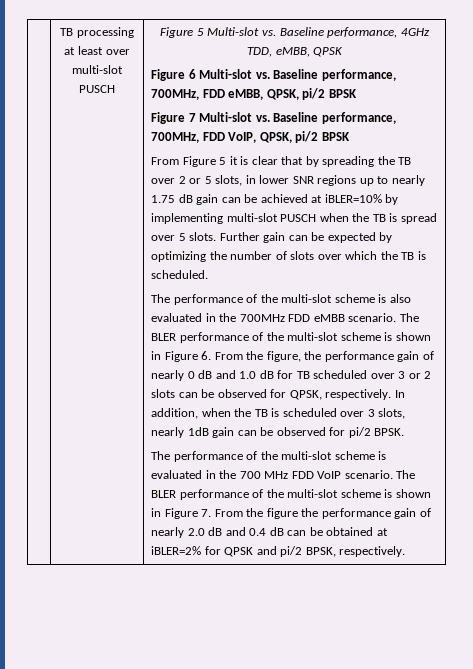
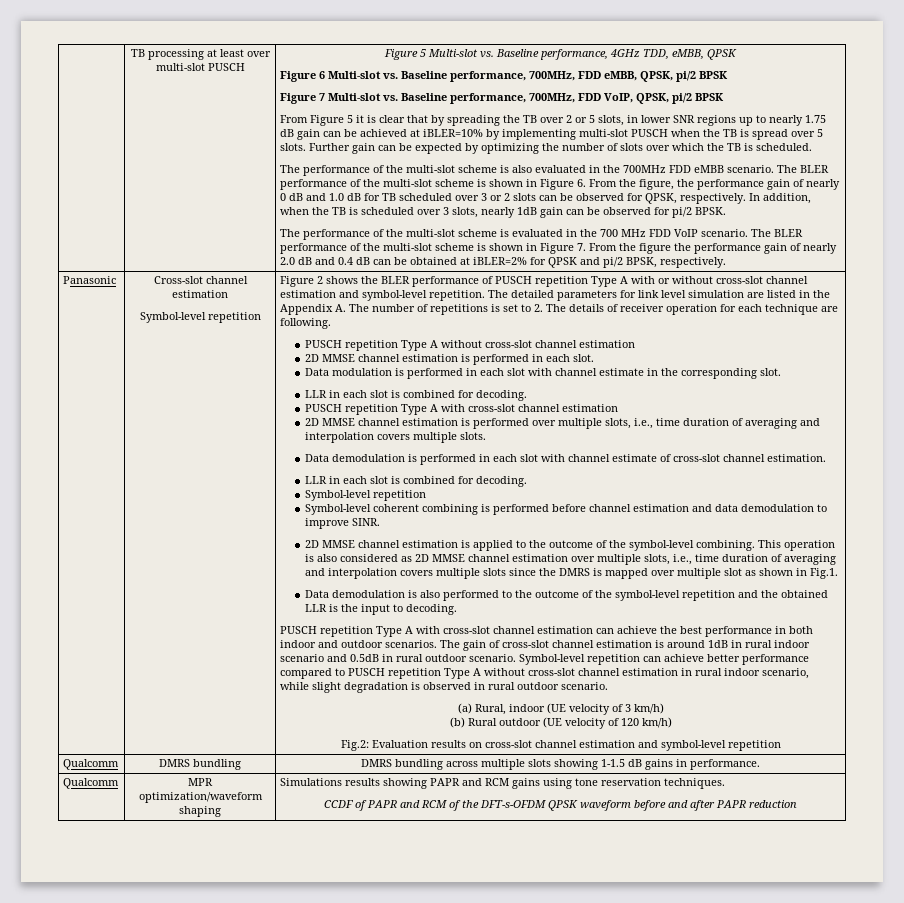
(406, 551) none -> [63,276,117,284] [153,276,248,284] [172,290,228,298] [139,312,261,323] [280,276,809,287] [280,290,831,301] [280,304,839,315] [280,318,332,329] [304,340,635,351] [304,354,594,365] [304,368,781,379] [304,390,527,401] [304,404,618,415] [304,418,820,429] [304,432,486,443] [304,454,826,465] [304,476,527,487] [304,490,426,501] [304,504,827,515] [304,518,380,529] [304,540,835,551] [304,554,836,565] [304,568,838,579] [304,590,828,601] [304,604,457,615] [280,626,814,637] [280,640,811,651] [280,654,810,665] [280,668,810,679] [280,682,609,693] [457,703,664,715] [449,717,672,729] [340,740,781,751] [63,759,120,770] [159,759,241,770] [361,759,760,770] [63,778,120,789] [188,778,213,786] [138,792,263,803] [179,806,221,817] [280,778,726,789] [324,800,797,811] // Panasonic | Cross-slot channel estimation // Symbol-level repetition | Figure 2 shows the BLER performance of PUSCH repetition Type A with or without cross-slot channel estimation and symbol-level repetition. The detailed parameters for link level simulation are listed in the Appendix A. The number of repetitions is set to 2. The details of receiver operation for each technique are following. // PUSCH repetition Type A without cross-slot channel estimation // 2D MMSE channel estimation is performed in each slot. // Data modulation is performed in each slot with channel estimate in the corresponding slot. // LLR in each slot is combined for decoding. // PUSCH repetition Type A with cross-slot channel estimation // 2D MMSE channel estimation is performed over multiple slots, i.e., time duration of averaging and interpolation covers multiple slots. // Data demodulation is performed in each slot with channel estimate of cross-slot channel estimation. // LLR in each slot is combined for decoding. // Symbol-level repetition // Symbol-level coherent combining is performed before channel estimation and data demodulation to improve SINR. // 2D MMSE channel estimation is applied to the outcome of the symbol-level combining. This operation is also considered as 2D MMSE channel estimation over multiple slots, i.e., time duration of averaging and interpolation covers multiple slots since the DMRS is mapped over multiple slot as shown in Fig.1. // Data demodulation is also performed to the outcome of the symbol-level repetition and the obtained LLR is the input to decoding. // PUSCH repetition Type A with cross-slot channel estimation can achieve the best performance in both indoor and outdoor scenarios. The gain of cross-slot channel estimation is around 1dB in rural indoor scenario and 0.5dB in rural outdoor scenario. Symbol-level repetition can achieve better performance compared to PUSCH repetition Type A without cross-slot channel estimation in rural indoor scenario, while slight degradation is observed in rural outdoor scenario. // (a) Rural, indoor (UE velocity of 3 km/h) // (b) Rural outdoor (UE velocity of 120 km/h) // Fig.2: Evaluation results on cross-slot channel estimation and symbol-level repetition // Qualcomm | DMRS bundling | DMRS bundling across multiple slots showing 1-1.5 dB gains in performance. // Qualcomm | MPR optimization/waveform shaping | Simulations results showing PAPR and RCM gains using tone reservation techniques. // CCDF of PAPR and RCM of the DFT-s-OFDM QPSK waveform before and after PAPR reduction

